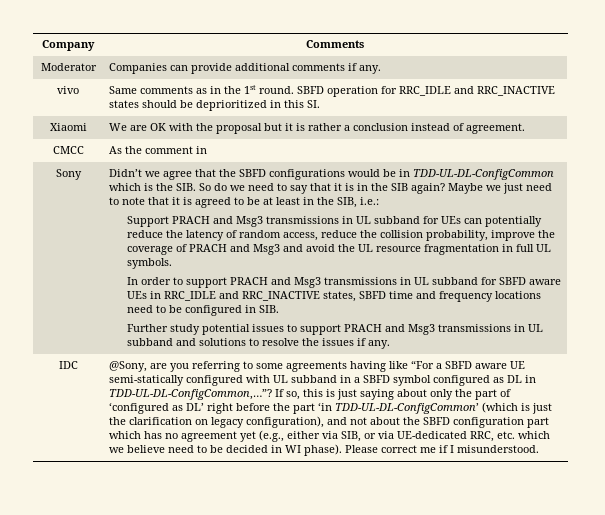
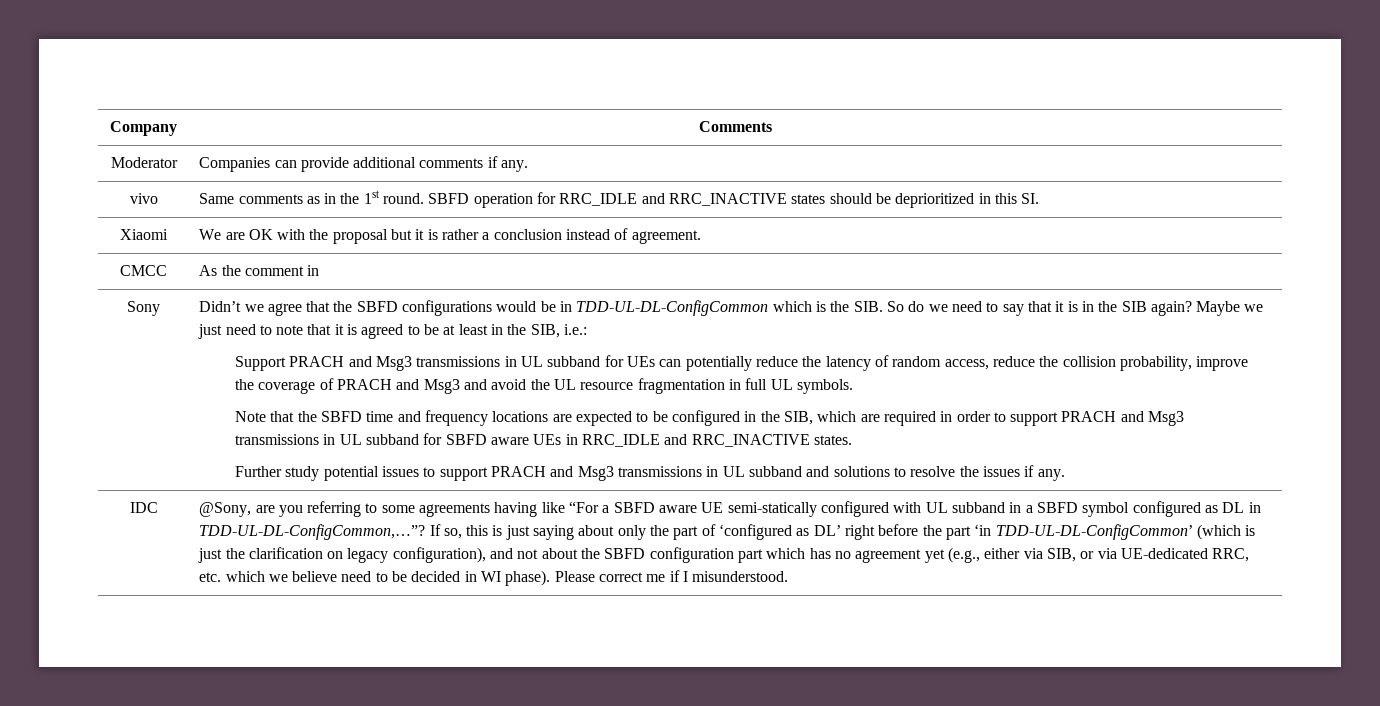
[127,277,139,285] In -> [235,410,953,426] Note that the SBFD time and frequency locations are expected to be configured in the SIB, which are required in
[323,291,542,302] [127,305,280,316] states, SBFD time and frequency locations need to be configured in SIB. -> [813,435,852,445] states.

